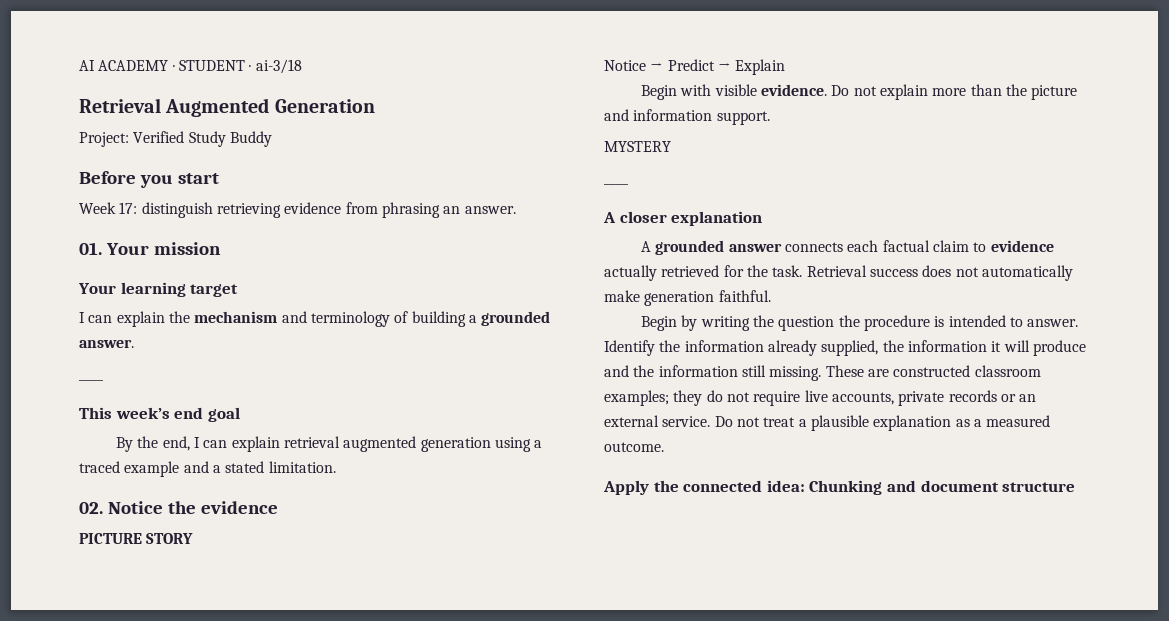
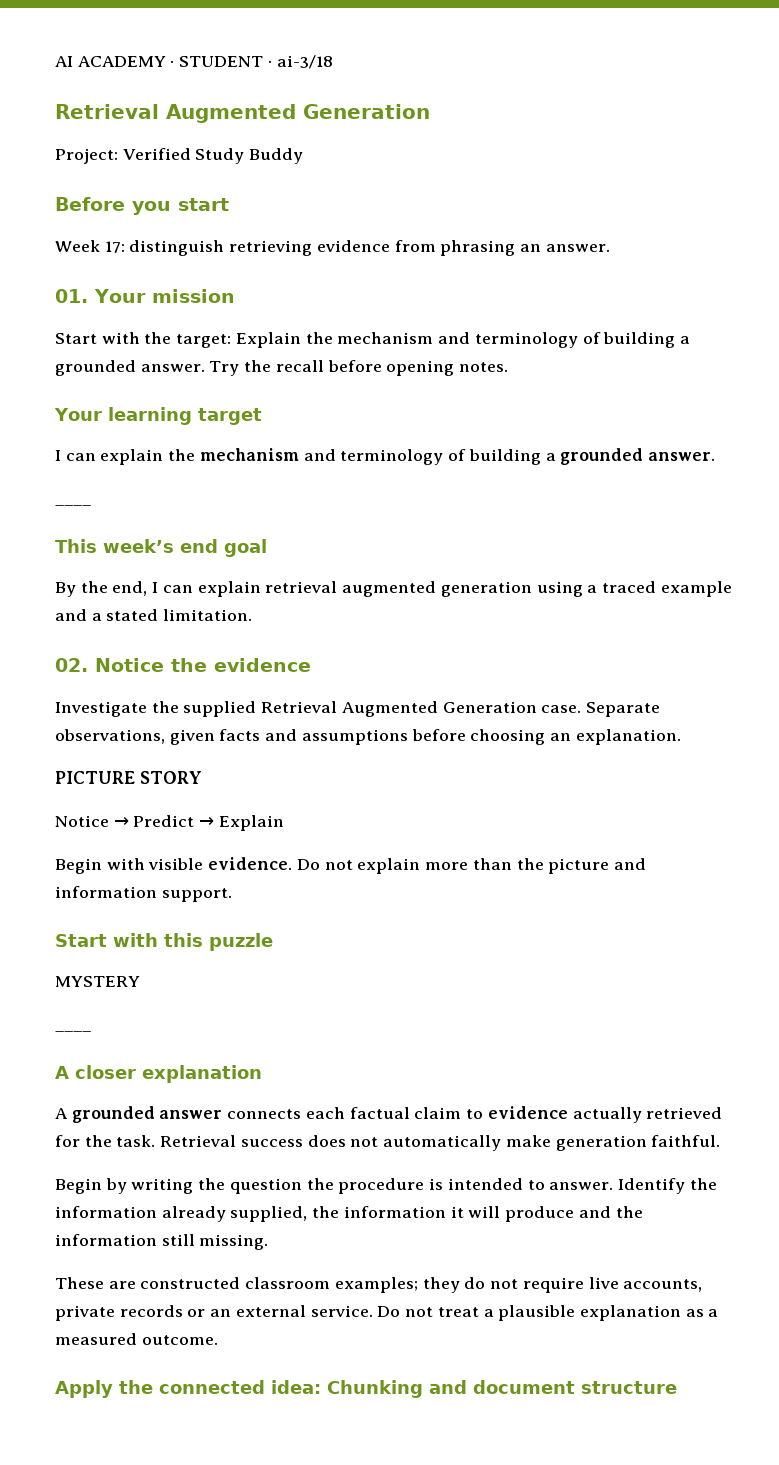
(221, 248) none -> [55,332,690,348] [55,360,509,376] // Start with the target: Explain the mechanism and terminology of building a grounded answer. Try the recall before opening notes.
(278, 507) none -> [55,701,661,717] [55,729,681,745] // Investigate the supplied Retrieval Augmented Generation case. Separate observations, given facts and assumptions before choosing an explanation.
(770, 118) none -> [55,933,273,951] // Start with this puzzle
(822, 373) none -> (269, 1242) //

